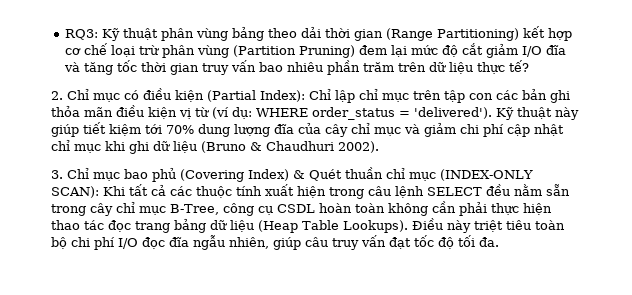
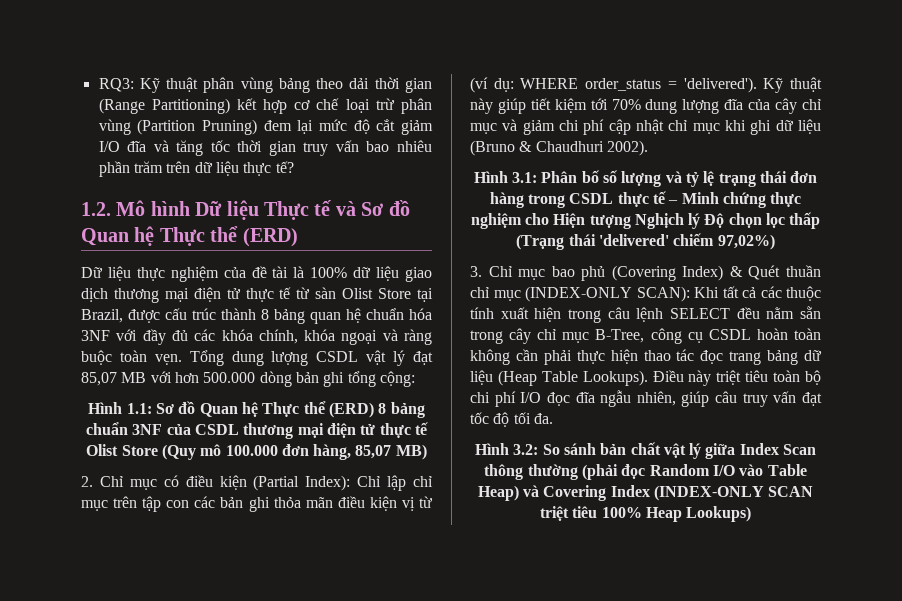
(529, 66) none -> [81,200,410,220] [81,226,298,247] [81,266,433,282] [81,287,434,303] [81,308,432,324] [81,329,433,345] [81,350,434,366] [81,371,415,387] [88,401,425,418] [86,422,428,439] [86,444,427,460] // 1.2. Mô hình Dữ liệu Thực tế và Sơ đồ Quan hệ Thực thể (ERD) // Dữ liệu thực nghiệm của đề tài là 100% dữ liệu giao dịch thương mại điện tử thực tế từ sàn Olist Store tại Brazil, được cấu trúc thành 8 bảng quan hệ chuẩn hóa 3NF với đầy đủ các khóa chính, khóa ngoại và ràng buộc toàn vẹn. Tổng dung lượng CSDL vật lý đạt 85,07 MB với hơn 500.000 dòng bản ghi tổng cộng: // Hình 1.1: Sơ đồ Quan hệ Thực thể (ERD) 8 bảng chuẩn 3NF của CSDL thương mại điện tử thực tế Olist Store (Quy mô 100.000 đơn hàng, 85,07 MB)
(379, 147) none -> [473,170,818,187] [489,191,802,208] [470,212,821,229] [516,233,775,250] // Hình 3.1: Phân bố số lượng và tỷ lệ trạng thái đơn hàng trong CSDL thực tế – Minh chứng thực nghiệm cho Hiện tượng Nghịch lý Độ chọn lọc thấp (Trạng thái 'delivered' chiếm 97,02%)
(499, 242) none -> [474,442,817,459] [484,464,807,480] [477,485,814,501] [539,506,752,522] // Hình 3.2: So sánh bản chất vật lý giữa Index Scan thông thường (phải đọc Random I/O vào Table Heap) và Covering Index (INDEX-ONLY SCAN triệt tiêu 100% Heap Lookups)

